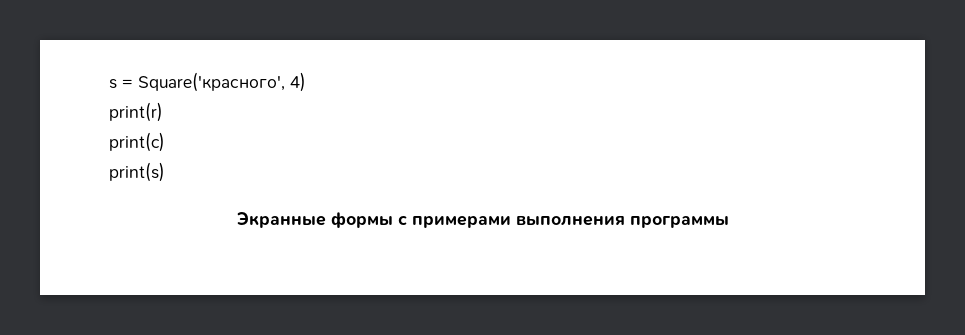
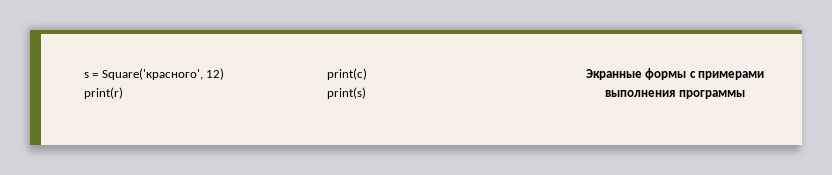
[290,72,306,92] 4) -> [206,68,225,80] 12)

